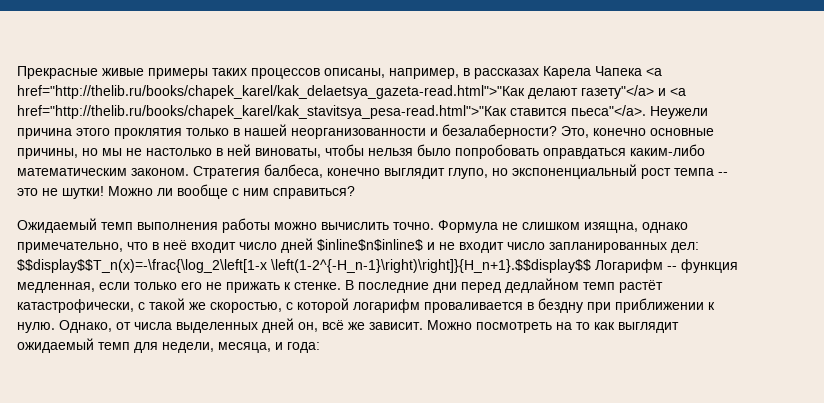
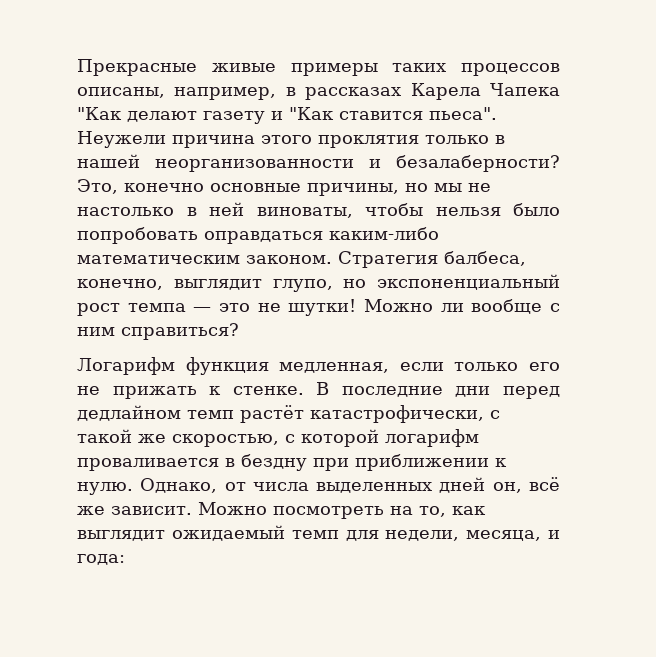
[646,67,662,76] [17,85,686,99] [17,105,646,119] <a href="http://thelib.ru/books/chapek_karel/kak_delaetsya_gazeta-read.html">"Как делают газету"</a> и <a href="http://thelib.ru/books/chapek_karel/kak_stavitsya_pesa-read.html">"Как ставится пьеса"</a>. -> [77,107,497,124] "Как делают газету и "Как ставится пьеса".
[327,168,380,176] конечно -> [77,279,163,290] конечно,
[718,172,728,176] -- -> [193,307,212,312] —
[17,218,688,233] [17,238,699,253] [17,259,677,273] Ожидаемый темп выполнения работы можно вычислить точно. Формула не слишком изящна, однако примечательно, что в неё входит число дней $inline$n$inline$ и не входит число запланированных дел: $$display$$T_n(x)=-\frac{\log_2\left[1-x \left(1-2^{-H_n-1}\right)\right]}{H_n+1}.$$display$$ Логарифм -- -> [77,357,175,375] Логарифм
[576,322,590,330] то -> [419,506,446,517] то,

